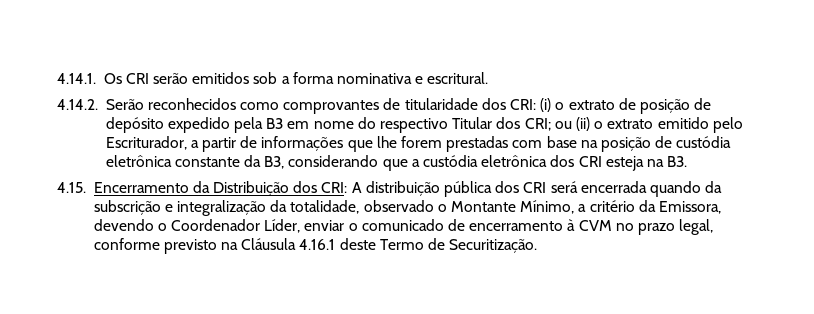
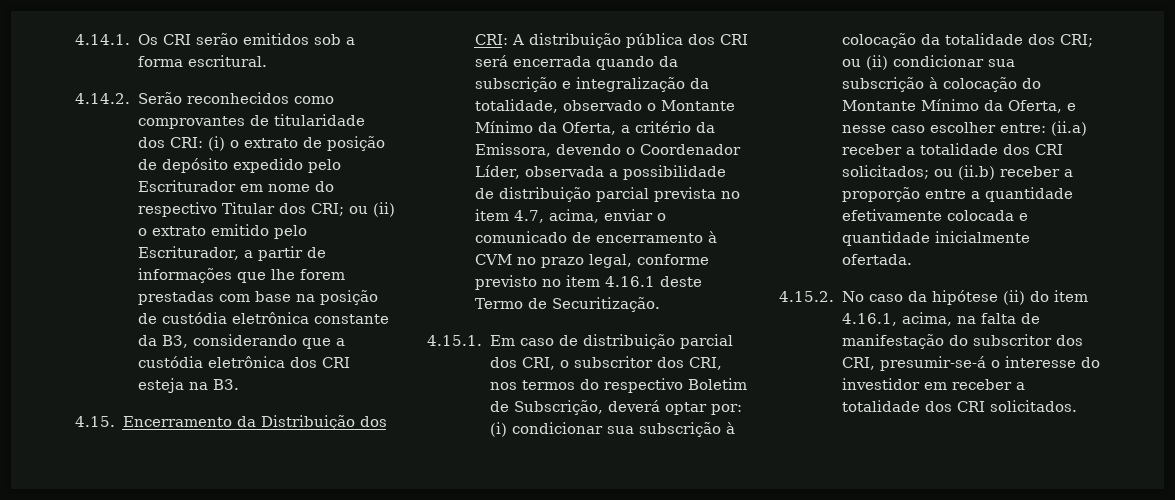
[337,73,424,84] nominativa e -> (183, 61) none
[234,117,284,133] pela B3 -> [307,159,341,173] [137,180,236,192] pelo Escriturador
[520,200,575,214] Mínimo, -> [474,121,616,135] Mínimo da Oferta,
(301, 226) none -> [525,165,727,180] [474,187,740,202] [474,209,599,223] observada a possibilidade de distribuição parcial prevista no item 4.7, acima,
[221,238,297,250] na Cláusula -> [541,275,600,287] no item
(538, 246) none -> [427,334,733,349] [489,356,722,370] [489,378,747,393] [489,400,742,415] [489,422,735,437] [841,33,1093,48] [841,55,1015,70] [841,77,1041,92] [841,99,1076,113] [841,121,1087,136] [841,143,1063,155] [841,165,1073,180] [841,187,1073,202] [841,209,1028,221] [841,231,1030,246] [841,254,912,265] [779,290,1088,305] [841,312,1040,326] [841,334,1083,349] [841,356,1100,371] [841,378,1025,390] [841,400,1077,412] // 4.15.1. Em caso de distribuição parcial dos CRI, o subscritor dos CRI, nos termos do respectivo Boletim de Subscrição, deverá optar por: (i) condicionar sua subscrição à colocação da totalidade dos CRI; ou (ii) condicionar sua subscrição à colocação do Montante Mínimo da Oferta, e nesse caso escolher entre: (ii.a) receber a totalidade dos CRI solicitados; ou (ii.b) receber a proporção entre a quantidade efetivamente colocada e quantidade inicialmente ofertada. // 4.15.2. No caso da hipótese (ii) do item 4.16.1, acima, na falta de manifestação do subscritor dos CRI, presumir-se-á o interesse do investidor em receber a totalidade dos CRI solicitados.

